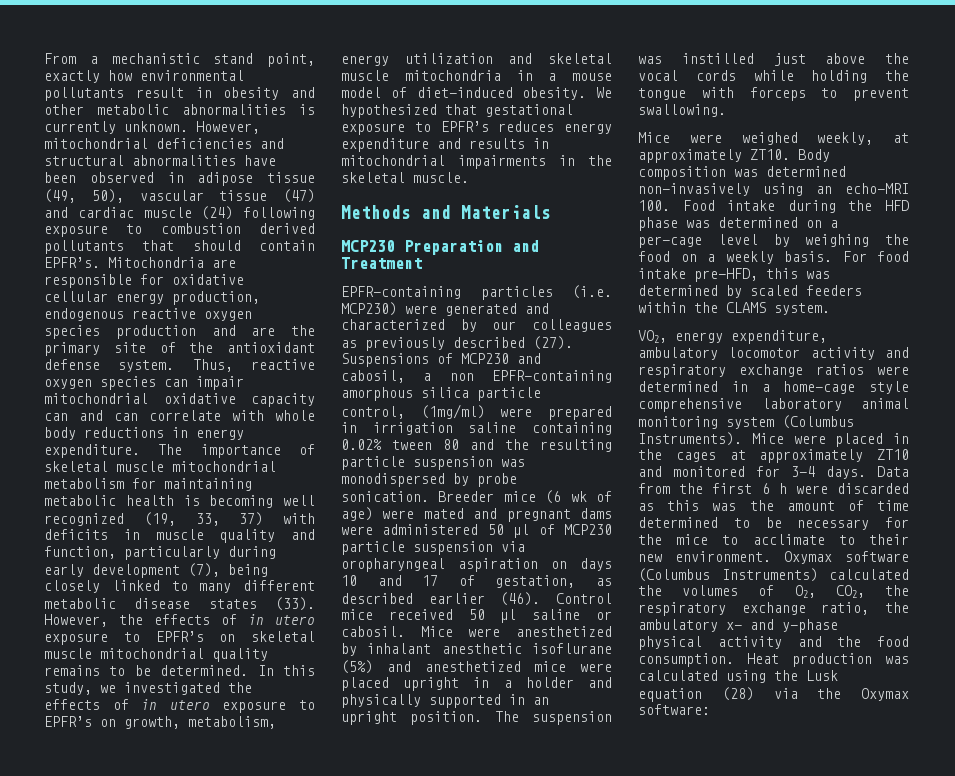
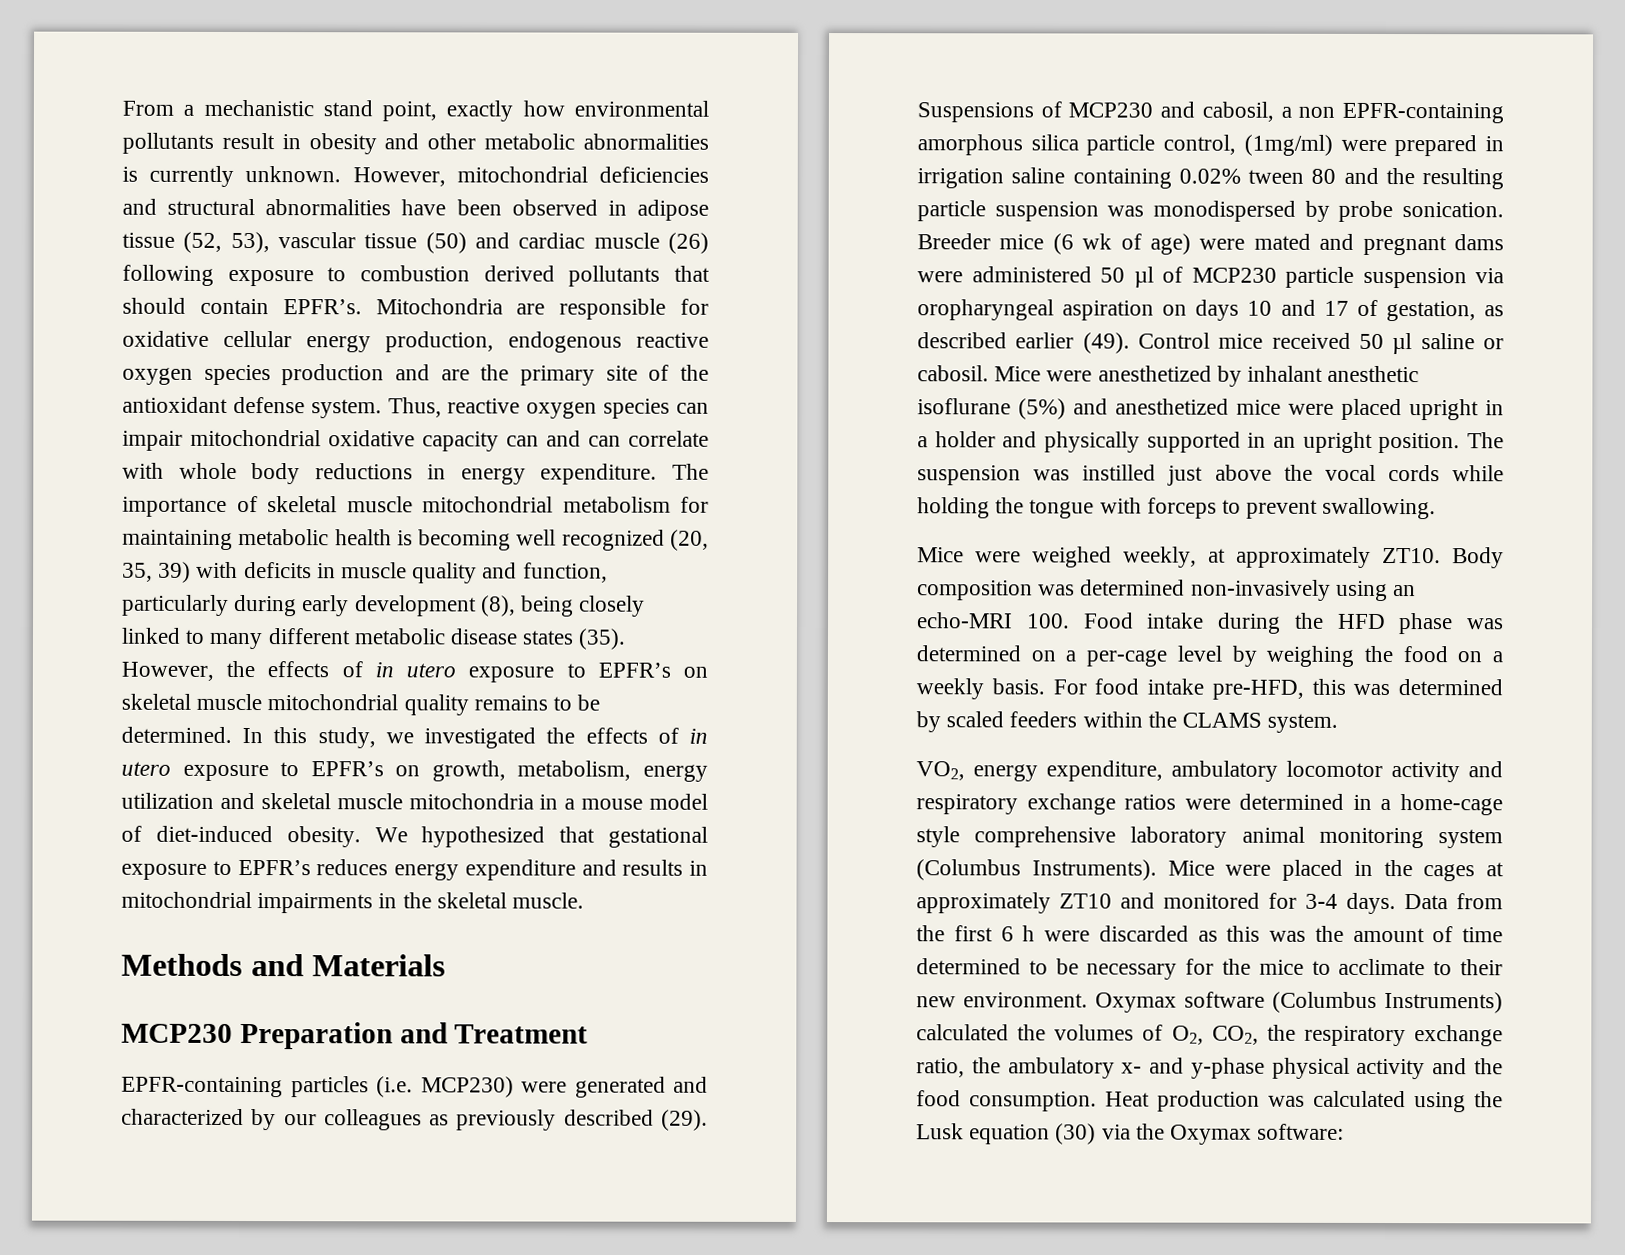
[44,189,124,203] (49, 50), -> [183,231,270,254] (52, 53),
[283,189,315,203] (47) -> [425,232,467,254] (50)
[201,206,234,220] (24) -> [668,232,709,254] (26)
[143,512,264,526] (19, 33, 37) -> [670,529,709,551] [122,561,192,583] (20, 35, 39)
[188,563,220,577] (7), -> [480,595,516,617] (8),
[275,597,315,611] (33). -> [578,628,626,650] (35).
[533,336,573,350] (27). -> [661,1109,708,1131] (29).
[500,592,541,606] (46). -> [1082,332,1130,354] (49).
[721,687,754,701] (28) -> [1055,1123,1097,1145] (30)

